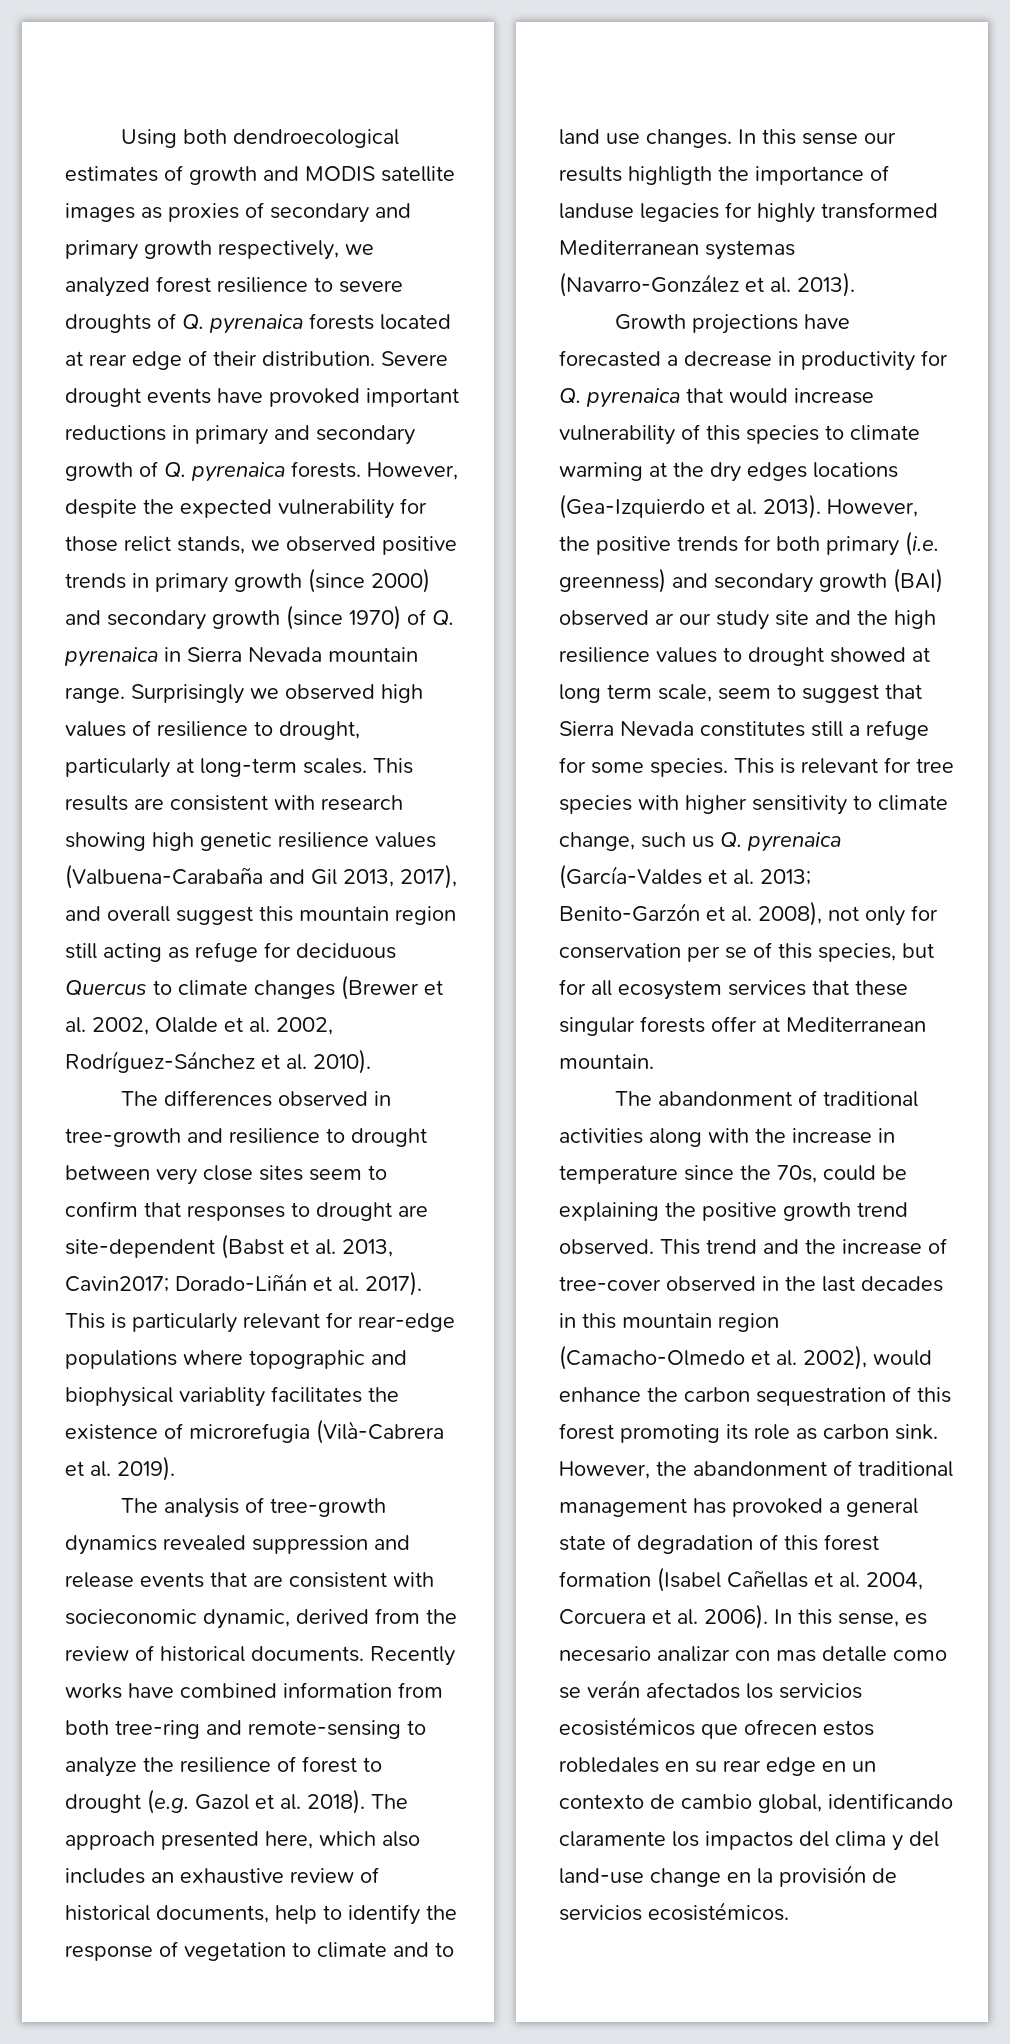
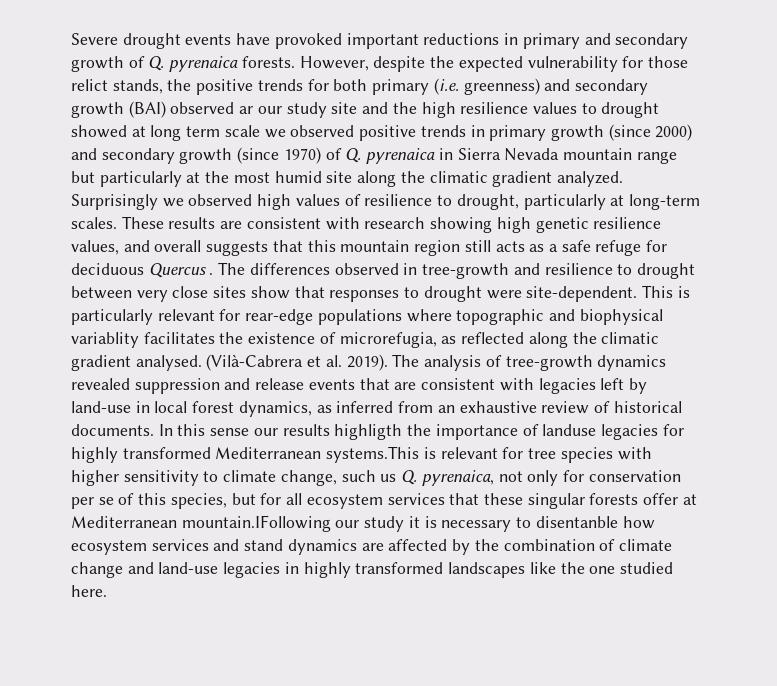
[121,129,400,148] [65,165,455,185] [65,202,411,223] [65,240,374,260] [65,276,403,297] [65,313,451,334] [65,350,375,370] Using both dendroecological estimates of growth and MODIS satellite images as proxies of secondary and primary growth respectively, we analyzed forest resilience to severe droughts of Q. pyrenaica forests located at rear edge of their distribution. -> (71, 39) none
[251,536,457,555] [65,568,430,593] [65,605,454,630] [64,647,418,667] [65,684,423,704] [65,720,360,740] [65,758,413,778] [65,795,403,811] [65,832,436,851] [65,864,457,889] [65,906,456,925] [65,942,396,962] [65,975,443,1000] [65,1017,333,1035] [65,1049,371,1074] [121,1090,392,1107] [65,1128,427,1147] [65,1165,387,1185] [65,1201,428,1221] [65,1234,393,1259] [65,1271,422,1296] [65,1312,455,1333] [65,1350,407,1369] [65,1386,399,1407] [65,1419,444,1444] [65,1456,175,1481] [121,1497,387,1518] [65,1535,410,1555] [65,1572,434,1588] [65,1608,457,1629] [65,1645,455,1666] [65,1682,443,1699] [65,1720,426,1739] [65,1756,382,1777] [65,1789,408,1814] [65,1831,420,1850] [65,1867,379,1884] [65,1904,457,1925] [65,1941,454,1961] [559,129,896,148] [559,165,889,185] [559,202,938,223] [559,240,795,260] [559,272,855,297] [615,314,851,334] [559,350,948,371] [559,388,874,408] [559,424,920,445] [559,462,898,482] [559,494,918,519] we observed positive trends in primary growth (since 2000) and secondary growth (since 1970) of Q. pyrenaica in Sierra Nevada mountain range. Surprisingly we observed high values of resilience to drought, particularly at long-term scales. This results are consistent with research showing high genetic resilience values (Valbuena-Carabaña and Gil 2013, 2017), and overall suggest this mountain region still acting as refuge for deciduous Quercus to climate changes (Brewer et al. 2002, Olalde et al. 2002, Rodríguez-Sánchez et al. 2010). // The differences observed in tree-growth and resilience to drought between very close sites seem to confirm that responses to drought are site-dependent (Babst et al. 2013, Cavin2017; Dorado-Liñán et al. 2017). This is particularly relevant for rear-edge populations where topographic and biophysical variablity facilitates the existence of microrefugia (Vilà-Cabrera et al. 2019). // The analysis of tree-growth dynamics revealed suppression and release events that are consistent with socieconomic dynamic, derived from the review of historical documents. Recently works have combined information from both tree-ring and remote-sensing to analyze the resilience of forest to drought (e.g. Gazol et al. 2018). The approach presented here, which also includes an exhaustive review of historical documents, help to identify the response of vegetation to climate and to land use changes. In this sense our results highligth the importance of landuse legacies for highly transformed Mediterranean systemas (Navarro-González et al. 2013). // Growth projections have forecasted a decrease in productivity for Q. pyrenaica that would increase vulnerability of this species to climate warming at the dry edges locations (Gea-Izquierdo et al. 2013). However, -> (163, 86) none
[658,684,922,703] [559,720,929,740] [559,757,774,777] scale, seem to suggest that Sierra Nevada constitutes still a refuge for some species. This -> [224,124,693,141] [71,147,677,164] [71,171,623,187] [71,194,700,210] [71,216,662,233] [71,240,668,256] [71,262,695,279] [71,285,690,302] [71,309,663,325] [71,332,660,348] [71,354,667,371] [71,378,647,394] [71,401,682,417] [71,424,684,440] [71,446,420,463] scale we observed positive trends in primary growth (since 2000) and secondary growth (since 1970) of Q. pyrenaica in Sierra Nevada mountain range but particularly at the most humid site along the climatic gradient analyzed. Surprisingly we observed high values of resilience to drought, particularly at long-term scales. These results are consistent with research showing high genetic resilience values, and overall suggests that this mountain region still acts as a safe refuge for deciduous Quercus . The differences observed in tree-growth and resilience to drought between very close sites show that responses to drought were site-dependent. This is particularly relevant for rear-edge populations where topographic and biophysical variablity facilitates the existence of microrefugia, as reflected along the climatic gradient analysed. (Vilà-Cabrera et al. 2019). The analysis of tree-growth dynamics revealed suppression and release events that are consistent with legacies left by land-use in local forest dynamics, as inferred from an exhaustive review of historical documents. In this sense our results highligth the importance of landuse legacies for highly transformed Mediterranean systems.This
[747,832,841,852] [559,864,811,889] [559,901,822,926] pyrenaica (García-Valdes et al. 2013; Benito-Garzón et al. 2008), -> [421,470,494,486] pyrenaica,
[559,1054,654,1069] [615,1090,919,1107] [559,1128,895,1147] [559,1165,907,1184] [559,1202,908,1221] [559,1238,947,1255] [559,1276,943,1292] [559,1313,779,1332] [559,1345,932,1370] [559,1386,951,1406] [559,1423,938,1443] [559,1460,953,1479] [559,1498,918,1517] [559,1534,879,1554] [559,1567,923,1592] [559,1604,927,1629] [559,1646,947,1662] [559,1680,862,1699] [559,1717,874,1739] [559,1757,876,1776] [559,1793,953,1813] [559,1831,939,1851] [559,1865,897,1887] [559,1902,789,1921] mountain. // The abandonment of traditional activities along with the increase in temperature since the 70s, could be explaining the positive growth trend observed. This trend and the increase of tree-cover observed in the last decades in this mountain region (Camacho-Olmedo et al. 2002), would enhance the carbon sequestration of this forest promoting its role as carbon sink. However, the abandonment of traditional management has provoked a general state of degradation of this forest formation (Isabel Cañellas et al. 2004, Corcuera et al. 2006). In this sense, es necesario analizar con mas detalle como se verán afectados los servicios ecosistémicos que ofrecen estos robledales en su rear edge en un contexto de cambio global, identificando claramente los impactos del clima y del land-use change en la provisión de servicios ecosistémicos. -> [181,515,655,532] [71,539,672,555] [71,562,673,578] [71,585,107,597] mountain.IFollowing our study it is necessary to disentanble how ecosystem services and stand dynamics are affected by the combination of climate change and land-use legacies in highly transformed landscapes like the one studied here.

